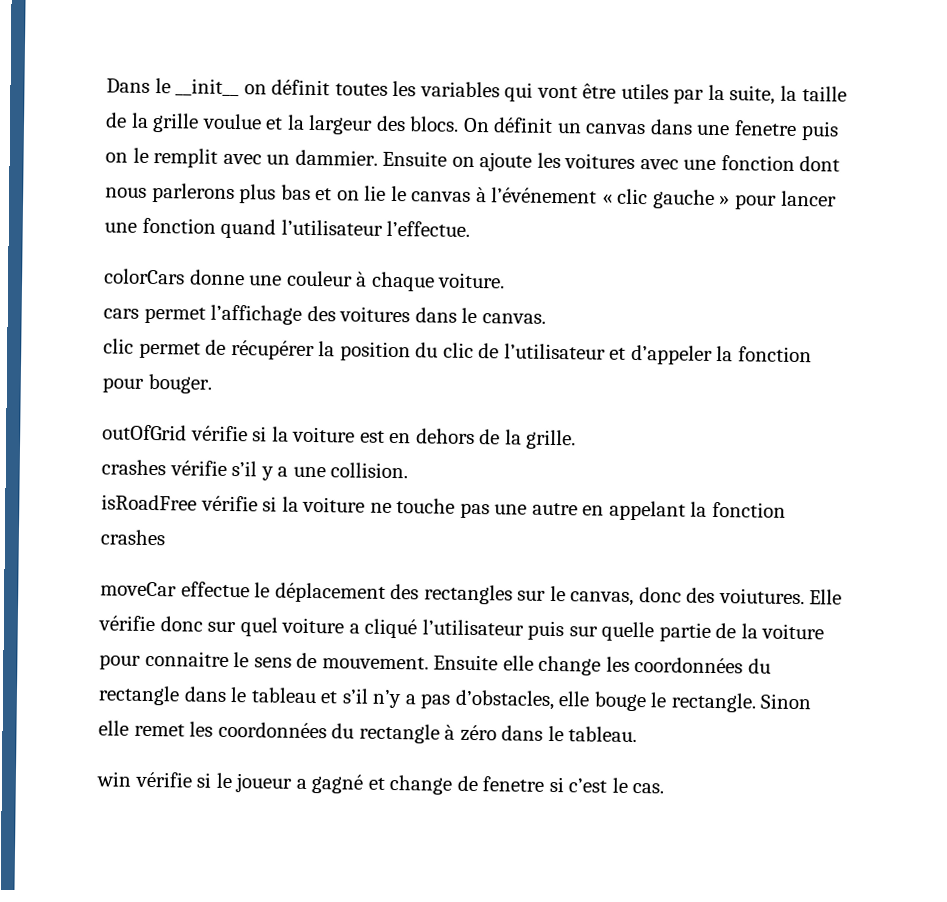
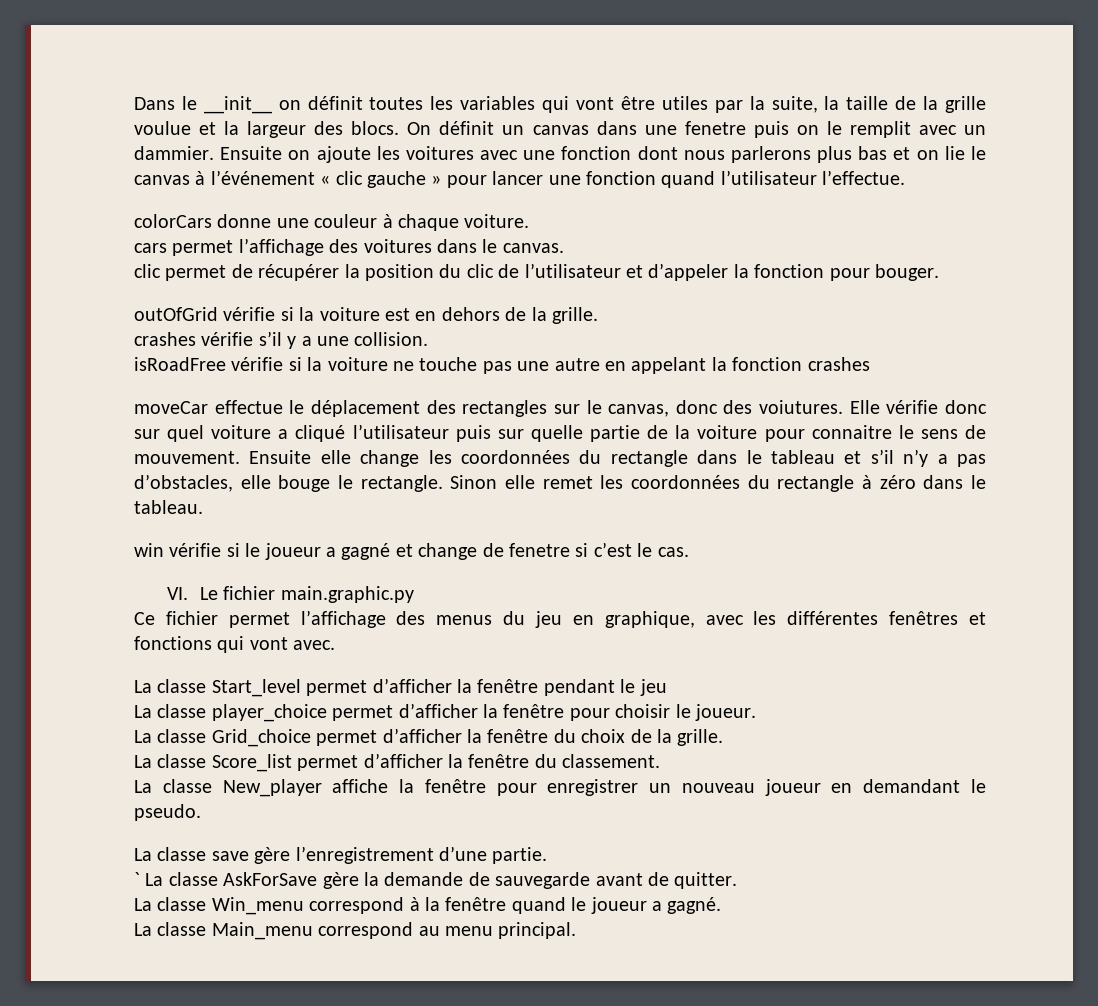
(665, 788) none -> [167,586,414,603] [134,610,986,628] [134,636,336,653] [134,678,667,697] [134,703,756,722] [134,728,724,747] [134,753,661,772] [134,779,986,797] [134,804,201,821] [134,846,548,864] [134,872,738,889] [134,897,722,915] [134,922,577,940] // VI. Le fichier main.graphic.py // Ce fichier permet l’affichage des menus du jeu en graphique, avec les différentes fenêtres et fonctions qui vont avec. // La classe Start_level permet d’afficher la fenêtre pendant le jeu // La classe player_choice permet d’afficher la fenêtre pour choisir le joueur. // La classe Grid_choice permet d’afficher la fenêtre du choix de la grille. // La classe Score_list permet d’afficher la fenêtre du classement. // La classe New_player affiche la fenêtre pour enregistrer un nouveau joueur en demandant le pseudo. // La classe save gère l’enregistrement d’une partie. // ` La classe AskForSave gère la demande de sauvegarde avant de quitter. // La classe Win_menu correspond à la fenêtre quand le joueur a gagné. // La classe Main_menu correspond au menu principal.

